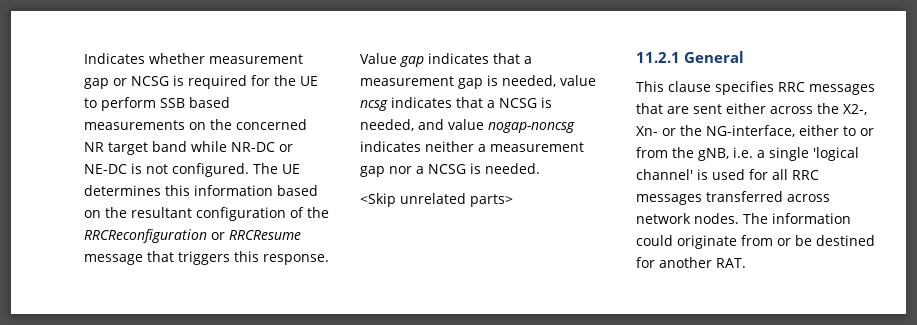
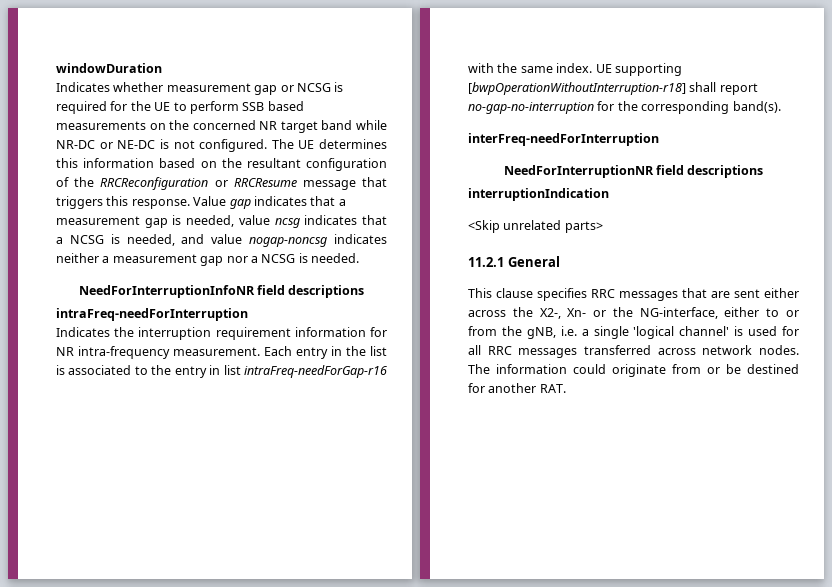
(84, 58) none -> [56,63,162,73] windowDuration //
(540, 168) none -> [78,285,365,298] [56,308,248,321] [56,327,387,340] [56,346,387,359] [56,365,387,378] [468,63,682,76] [468,82,758,95] [468,101,781,114] [468,133,659,146] [503,165,764,178] [468,188,609,201] // NeedForInterruptionInfoNR field descriptions // intraFreq-needForInterruption // Indicates the interruption requirement information for NR intra-frequency measurement. Each entry in the list is associated to the entry in list intraFreq-needForGap-r16 with the same index. UE supporting [bwpOperationWithoutInterruption-r18] shall report no-gap-no-interruption for the corresponding band(s). // interFreq-needForInterruption // NeedForInterruptionNR field descriptions // interruptionIndication

